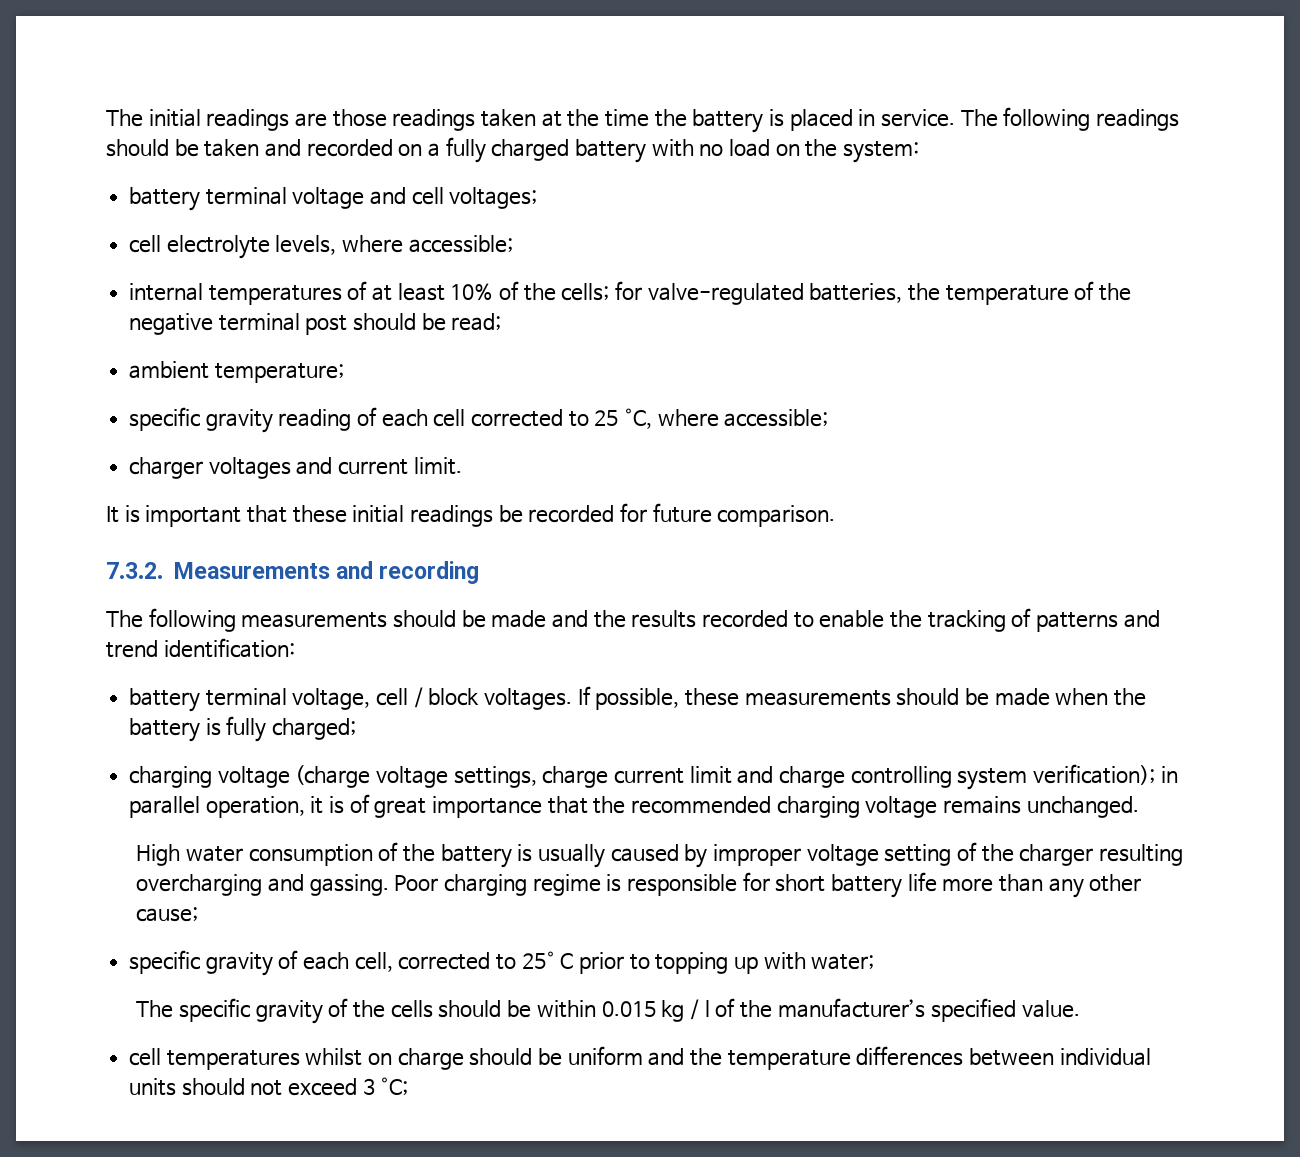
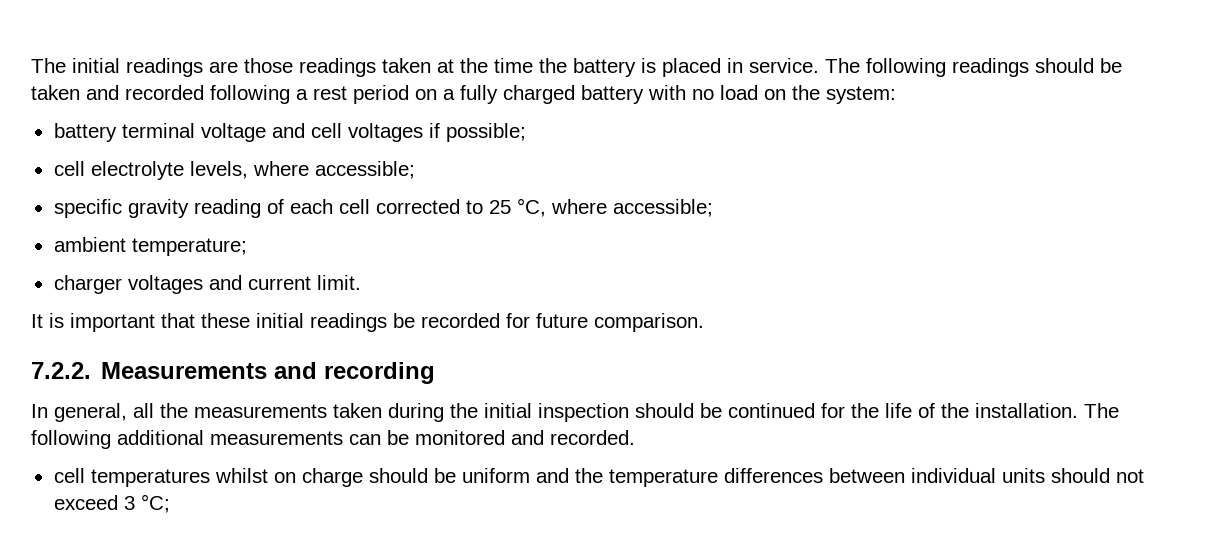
(393, 148) none -> [210,85,409,104] following a rest period
[449,187,538,209] voltages; -> [347,123,526,142] voltages if possible;
[129,281,1131,305] [129,313,502,335] [129,361,344,383] // internal temperatures of at least 10% of the cells; for valve-regulated batteries, the temperature of the negative terminal post should be read; // ambient temperature; -> (415, 170) none
(829, 418) none -> [53,237,247,256] // ambient temperature;
[106,562,163,579] 7.3.2. -> [31,362,91,379] 7.2.2.
[106,608,1160,632] [106,638,295,658] [129,686,1147,712] [129,716,357,742] [129,764,1178,790] [129,794,1139,818] [136,842,1184,868] [136,872,1142,898] [136,907,199,922] [129,950,875,976] [136,998,1080,1024] The following measurements should be made and the results recorded to enable the tracking of patterns and trend identification: // battery terminal voltage, cell / block voltages. If possible, these measurements should be made when the battery is fully charged; // charging voltage (charge voltage settings, charge current limit and charge controlling system verification); in parallel operation, it is of great importance that the recommended charging voltage remains unchanged. // High water consumption of the battery is usually caused by improper voltage setting of the charger resulting overcharging and gassing. Poor charging regime is responsible for short battery life more than any other cause; // specific gravity of each cell, corrected to 25° C prior to topping up with water; // The specific gravity of the cells should be within 0.015 kg / l of the manufacturer’s specified value. -> [31,403,1119,422] [31,430,635,449] In general, all the measurements taken during the initial inspection should be continued for the life of the installation. The following additional measurements can be monitored and recorded.

